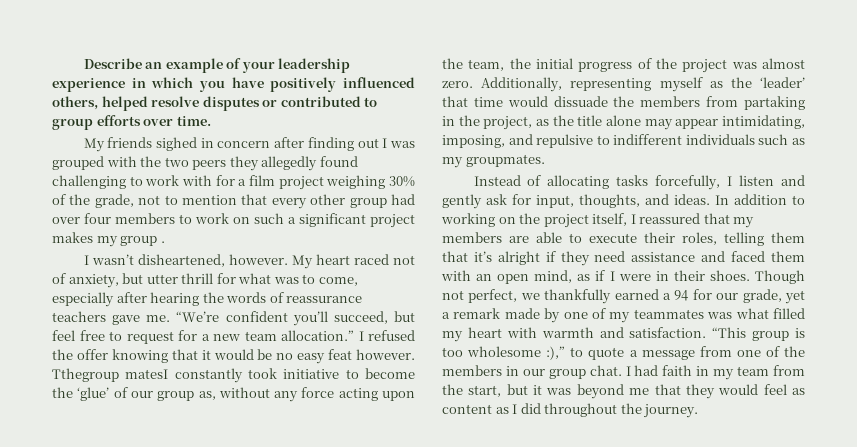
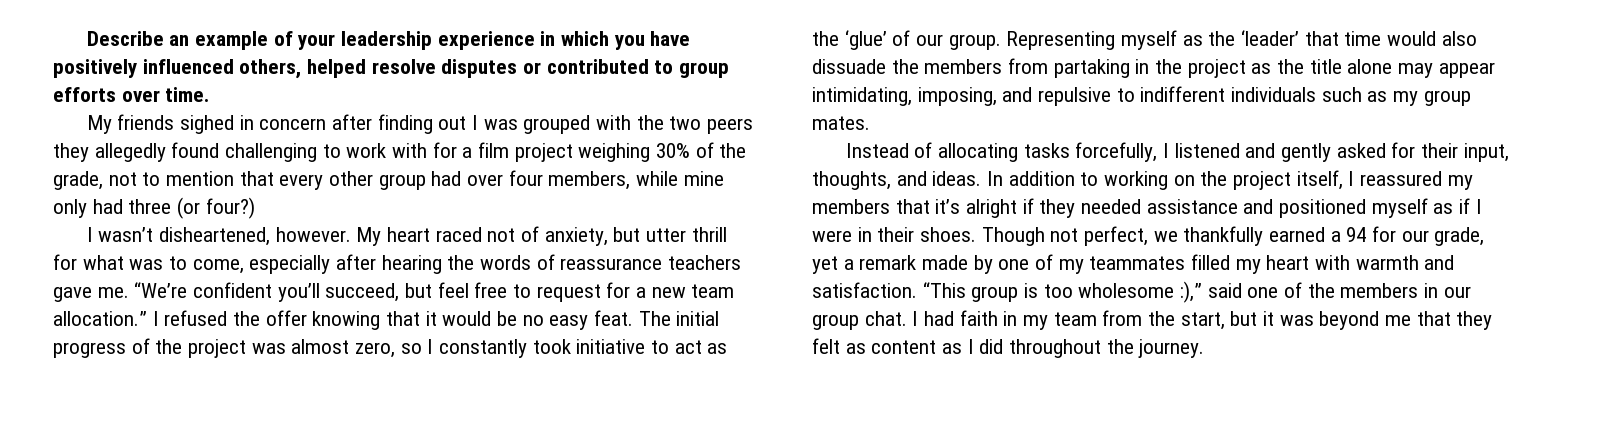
[115,213,415,228] [52,232,165,247] members to work on such a significant project makes my group . -> [548,171,724,190] [53,197,255,219] members, while mine only had three (or four?)
[328,349,415,360] [52,368,415,383] [52,387,416,402] [442,58,531,71] feat however. Tthegroup matesI constantly took initiative to become the ‘glue’ of our group as, without any force acting upon the team, the -> [594,310,671,326] feat. The
[442,77,652,92] zero. Additionally, representing -> [355,339,728,358] [812,30,1116,50] zero, so I constantly took initiative to act as the ‘glue’ of our group. Representing
(548, 101) none -> [1441,31,1477,46] also
[483,116,533,130] project, -> [1187,59,1246,78] project
[465,154,545,167] groupmates. -> [1423,90,1471,106] [812,116,870,130] group mates.
[739,175,775,186] listen -> [1174,143,1240,158] listened
[486,194,531,205] ask for -> [1336,142,1459,158] asked for their
[703,213,730,224] that -> (1443, 178) none
[509,232,805,246] are able to execute their roles, telling them -> (890, 206) none
[594,251,626,262] need -> [1081,199,1142,214] needed
[731,251,805,262] [441,270,573,284] faced them with an open mind, -> [1279,198,1428,218] positioned myself
[707,308,769,319] was what -> (1186, 263) none
[570,346,732,360] to quote a message from -> [1207,283,1242,298] said
[718,384,787,395] would feel -> [812,338,840,354] felt

